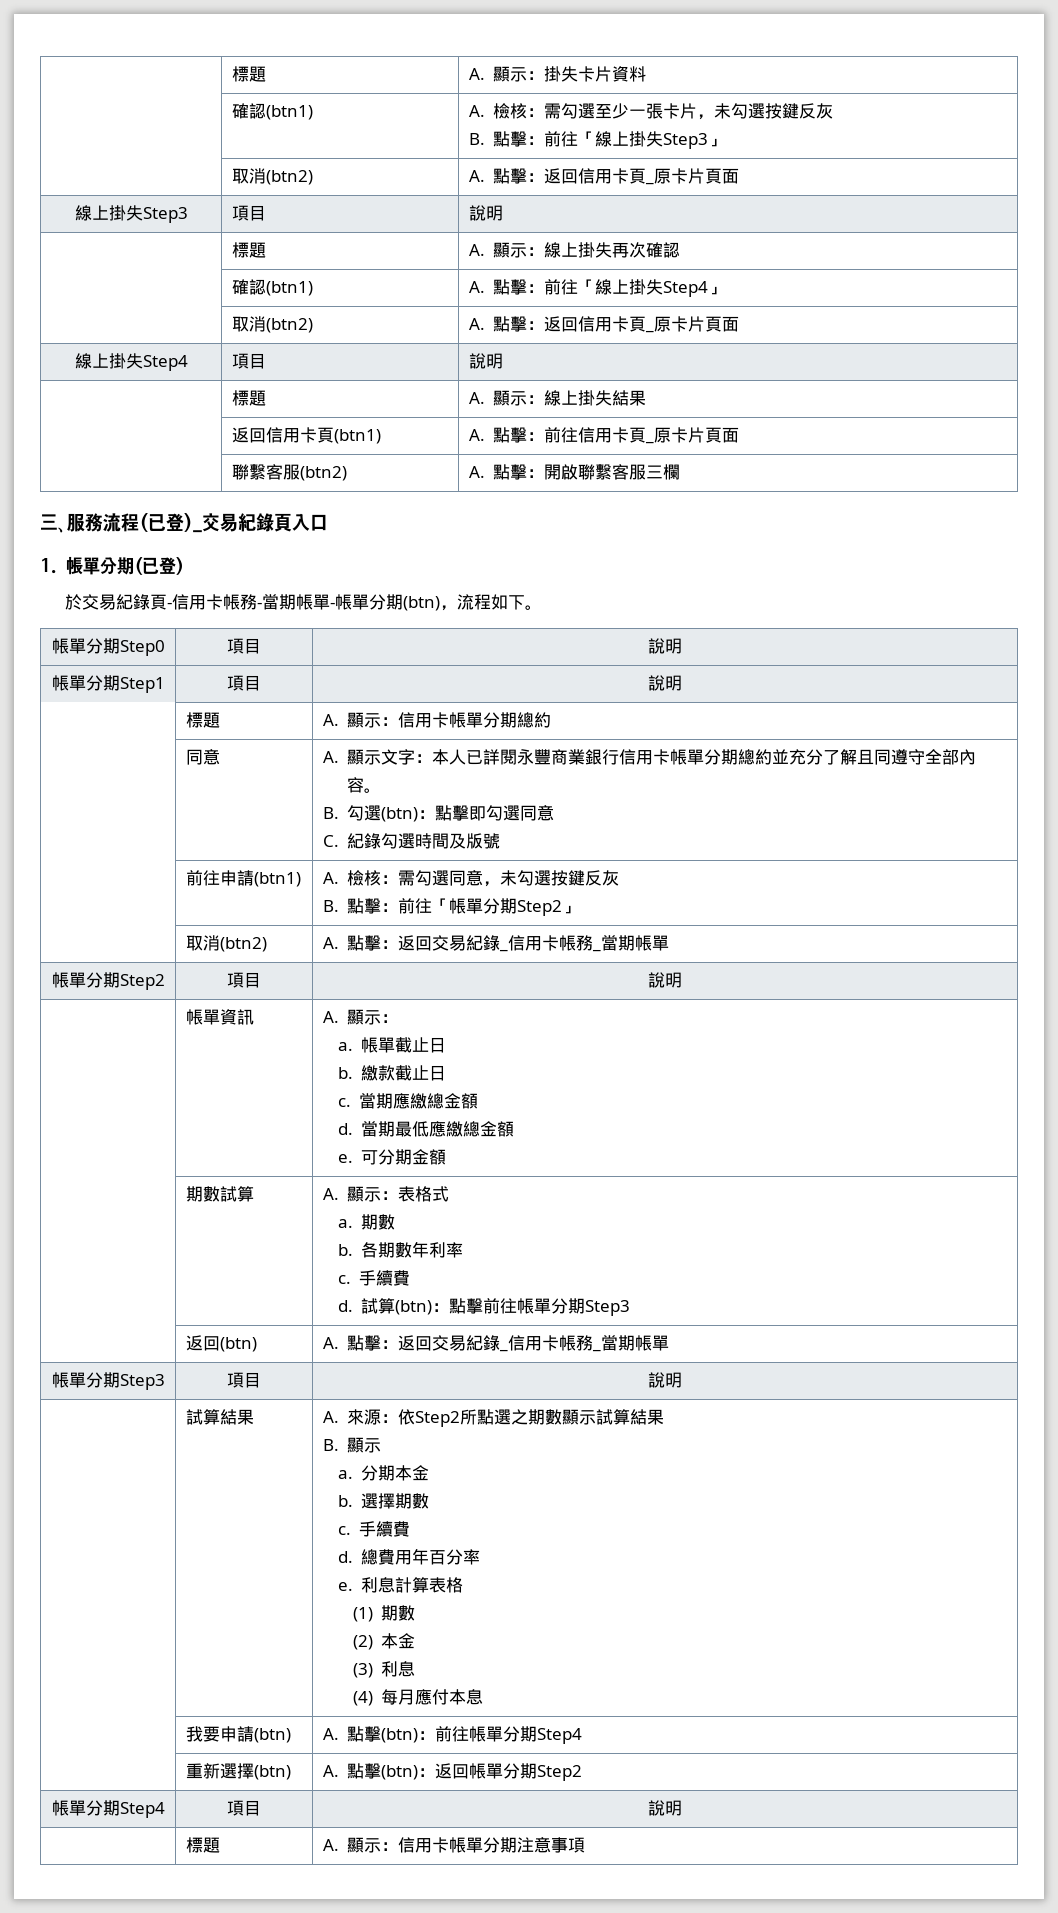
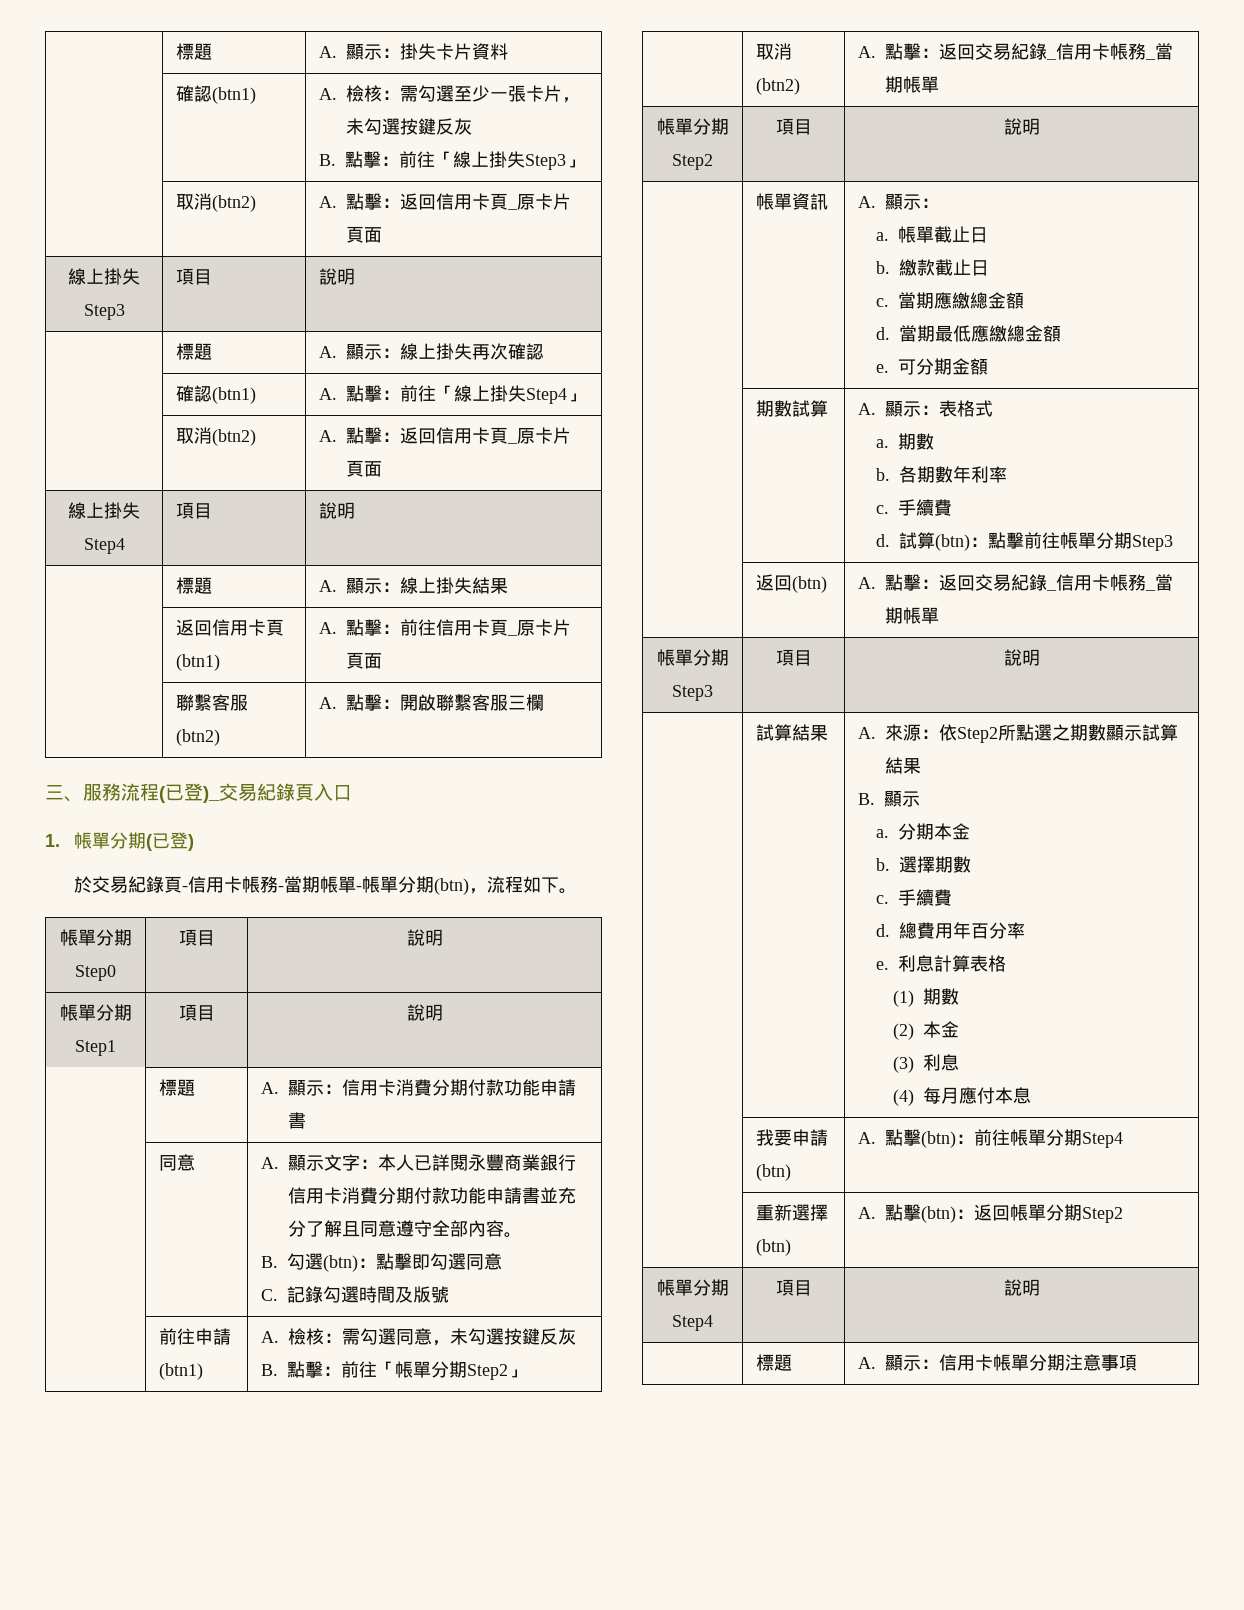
[449,712,552,728] 帳單分期總約 -> [396,1079,577,1096] [288,1112,307,1129] 消費分期付款功能申請書
[670,749,773,765] 帳單分期總約 -> [342,1187,541,1204] 消費分期付款功能申請書
(892, 757) none -> [378,1220,397,1237] 意
[347,833,365,849] 紀 -> [287,1286,306,1303] 記

